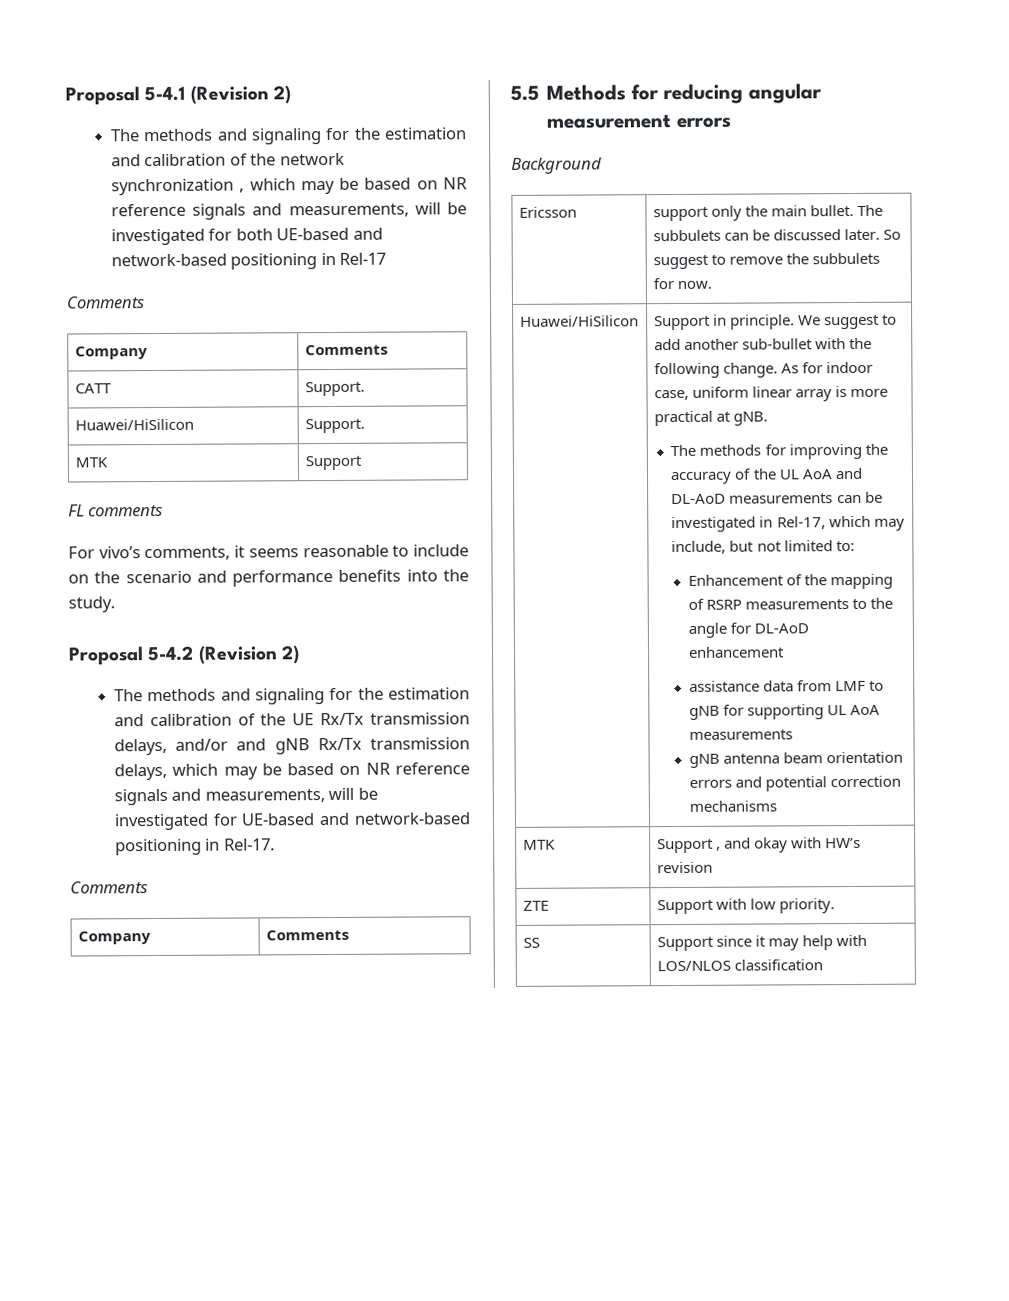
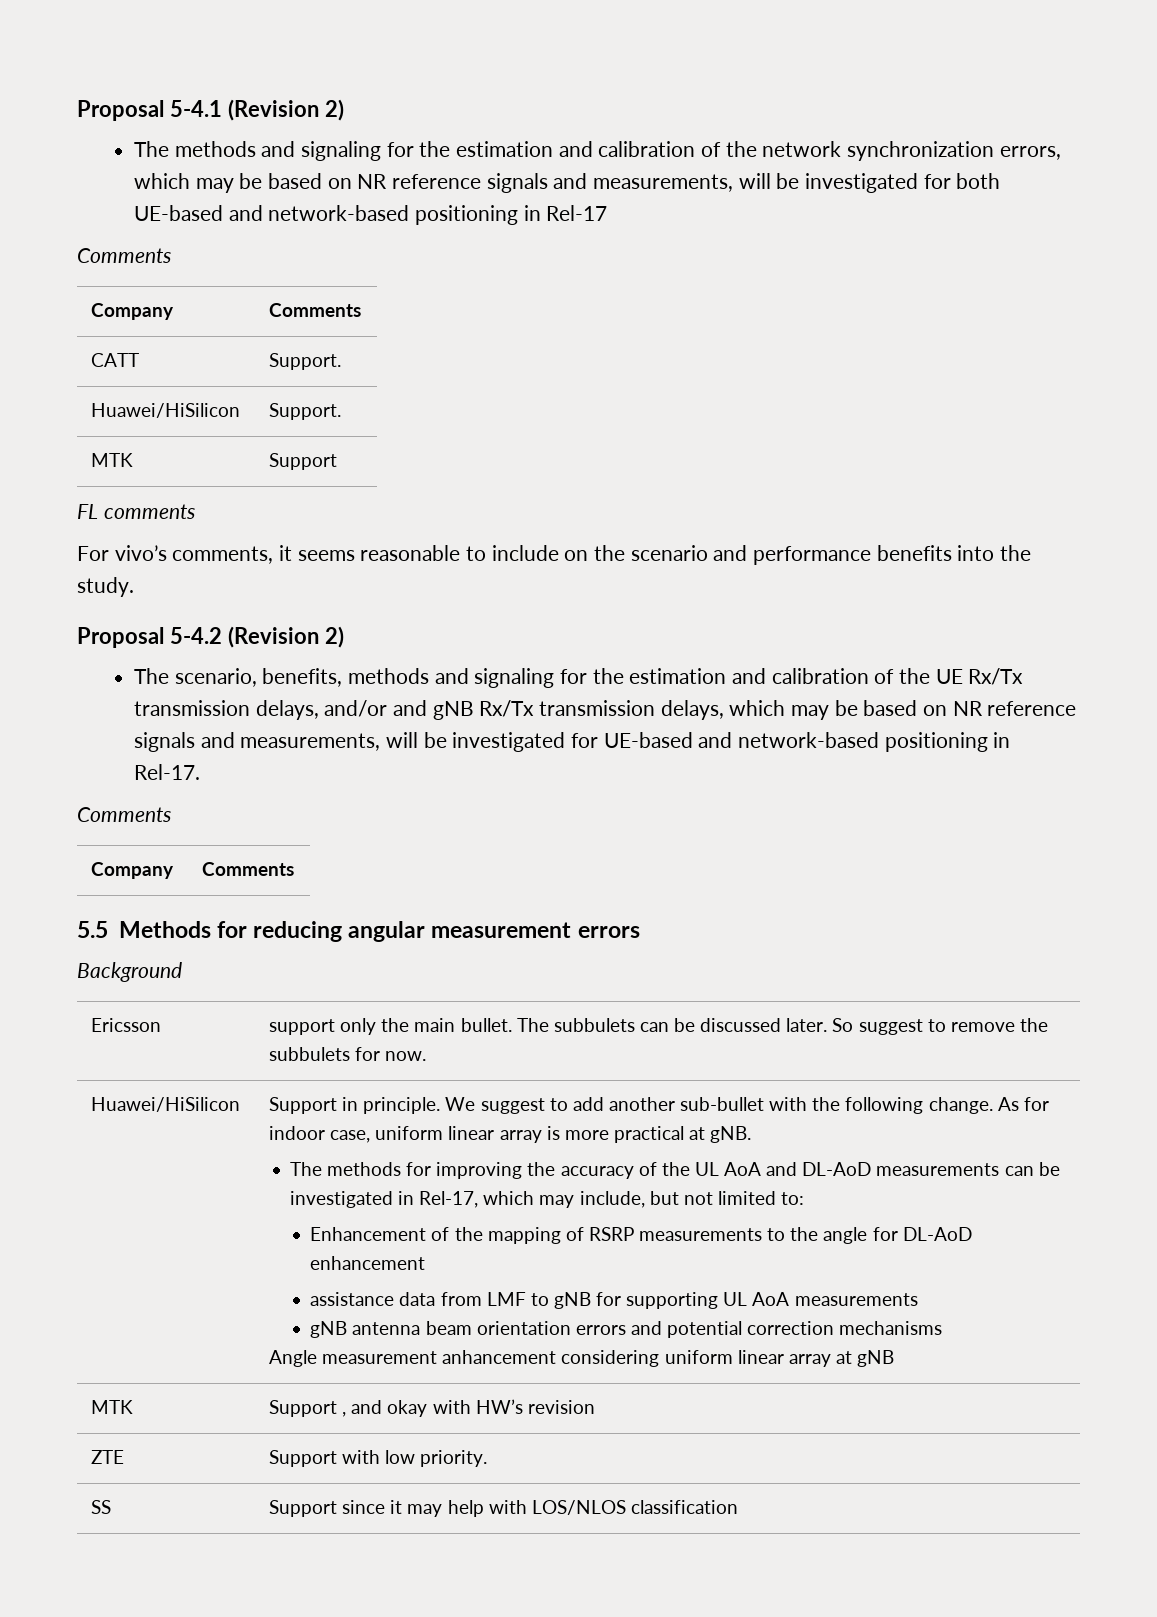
[239,188,245,193] , -> [999,146,1061,160] errors,
(143, 695) none -> [174,668,343,687] scenario, benefits,
(777, 806) none -> [269,1350,895,1367] // Angle measurement anhancement considering uniform linear array at gNB

